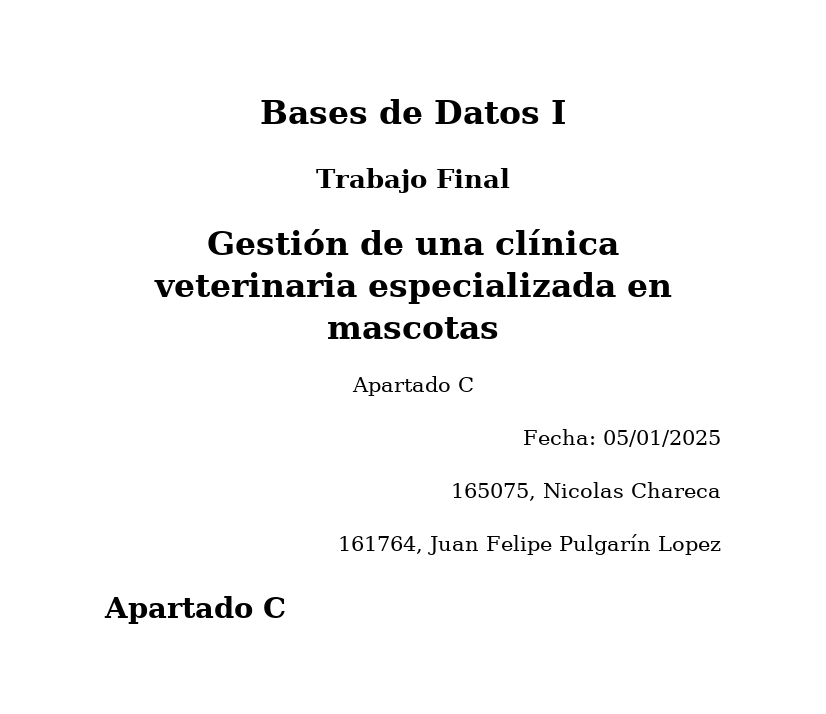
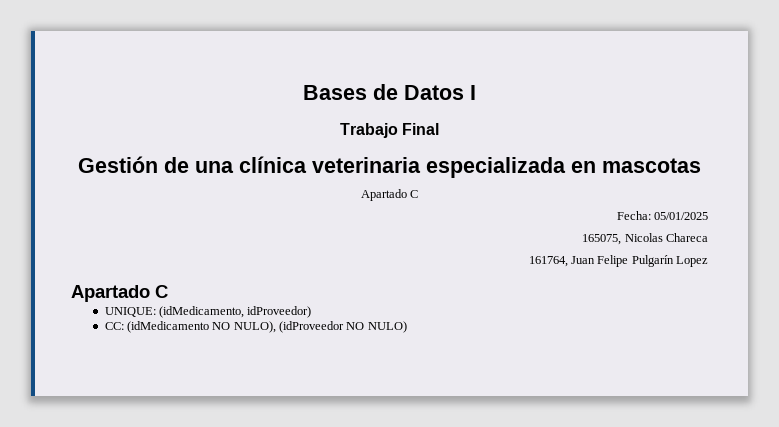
(286, 607) none -> [104,306,312,318] [104,321,407,333] // UNIQUE: (idMedicamento, idProveedor) // CC: (idMedicamento NO NULO), (idProveedor NO NULO)

